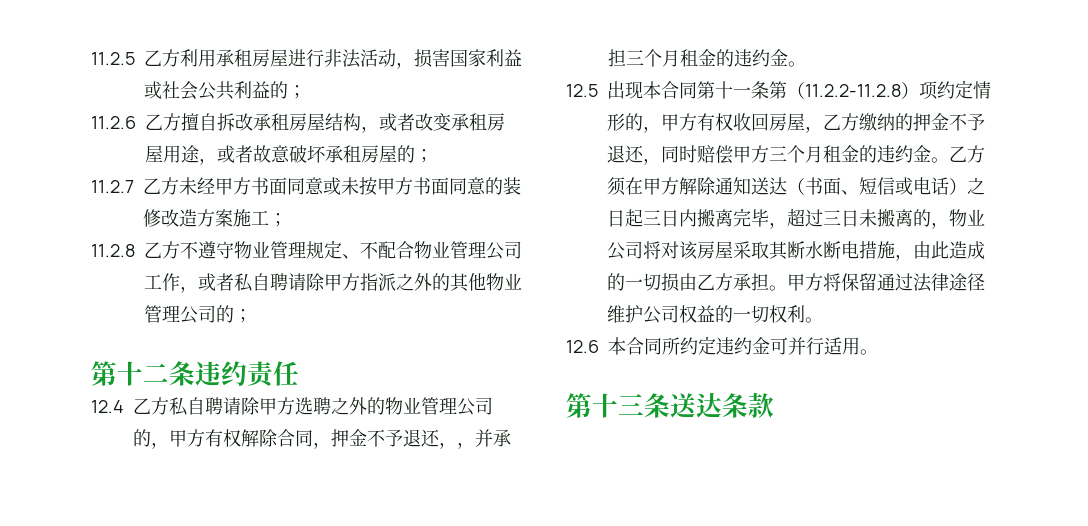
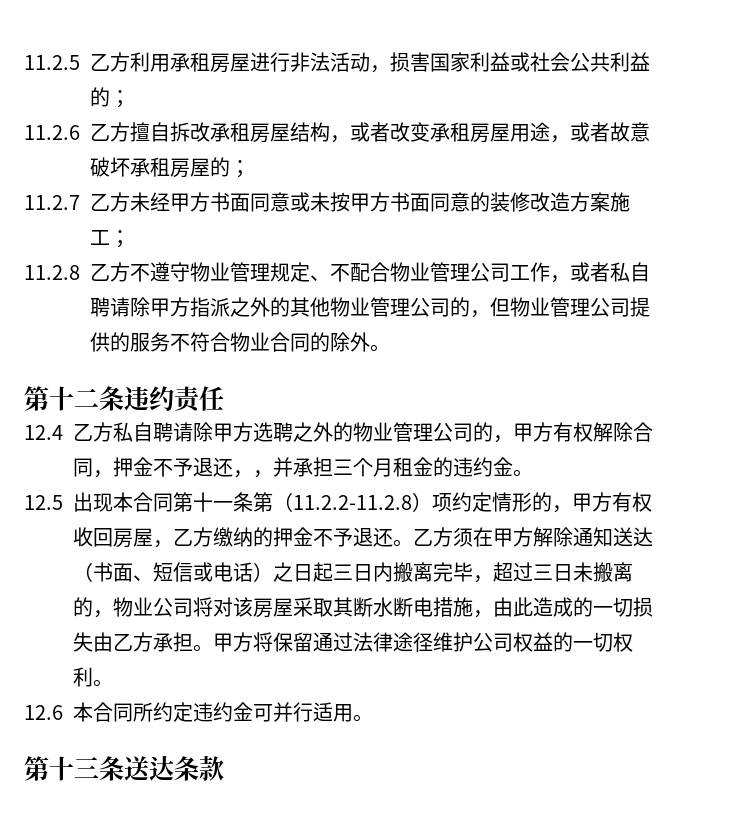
[234,309,252,323] ； -> [470,297,650,318] [90,332,390,352] ，但物业管理公司提供的服务不符合物业合同的除外。
[643,145,931,165] ，同时赔偿甲方三个月租金的违约金 -> (393, 537) none
(679, 282) none -> [73,632,93,652] 失

